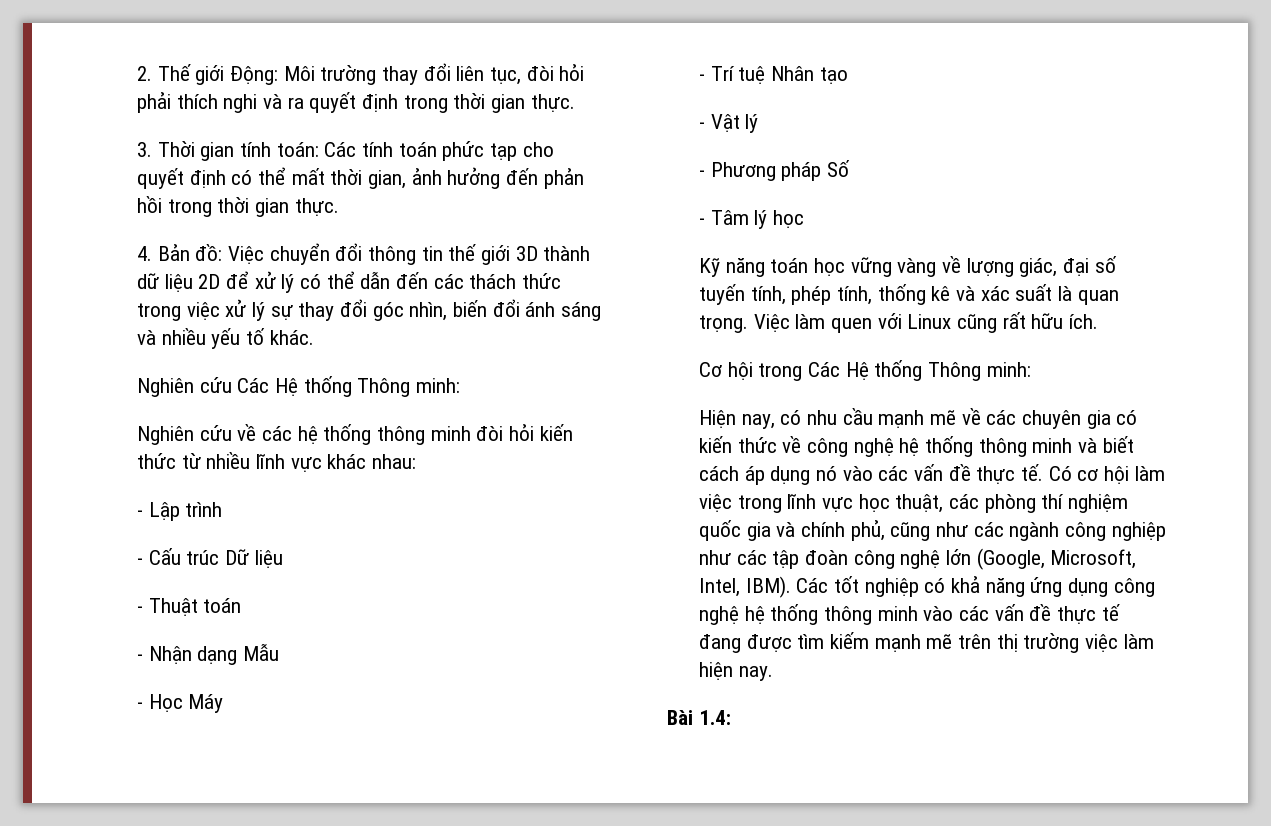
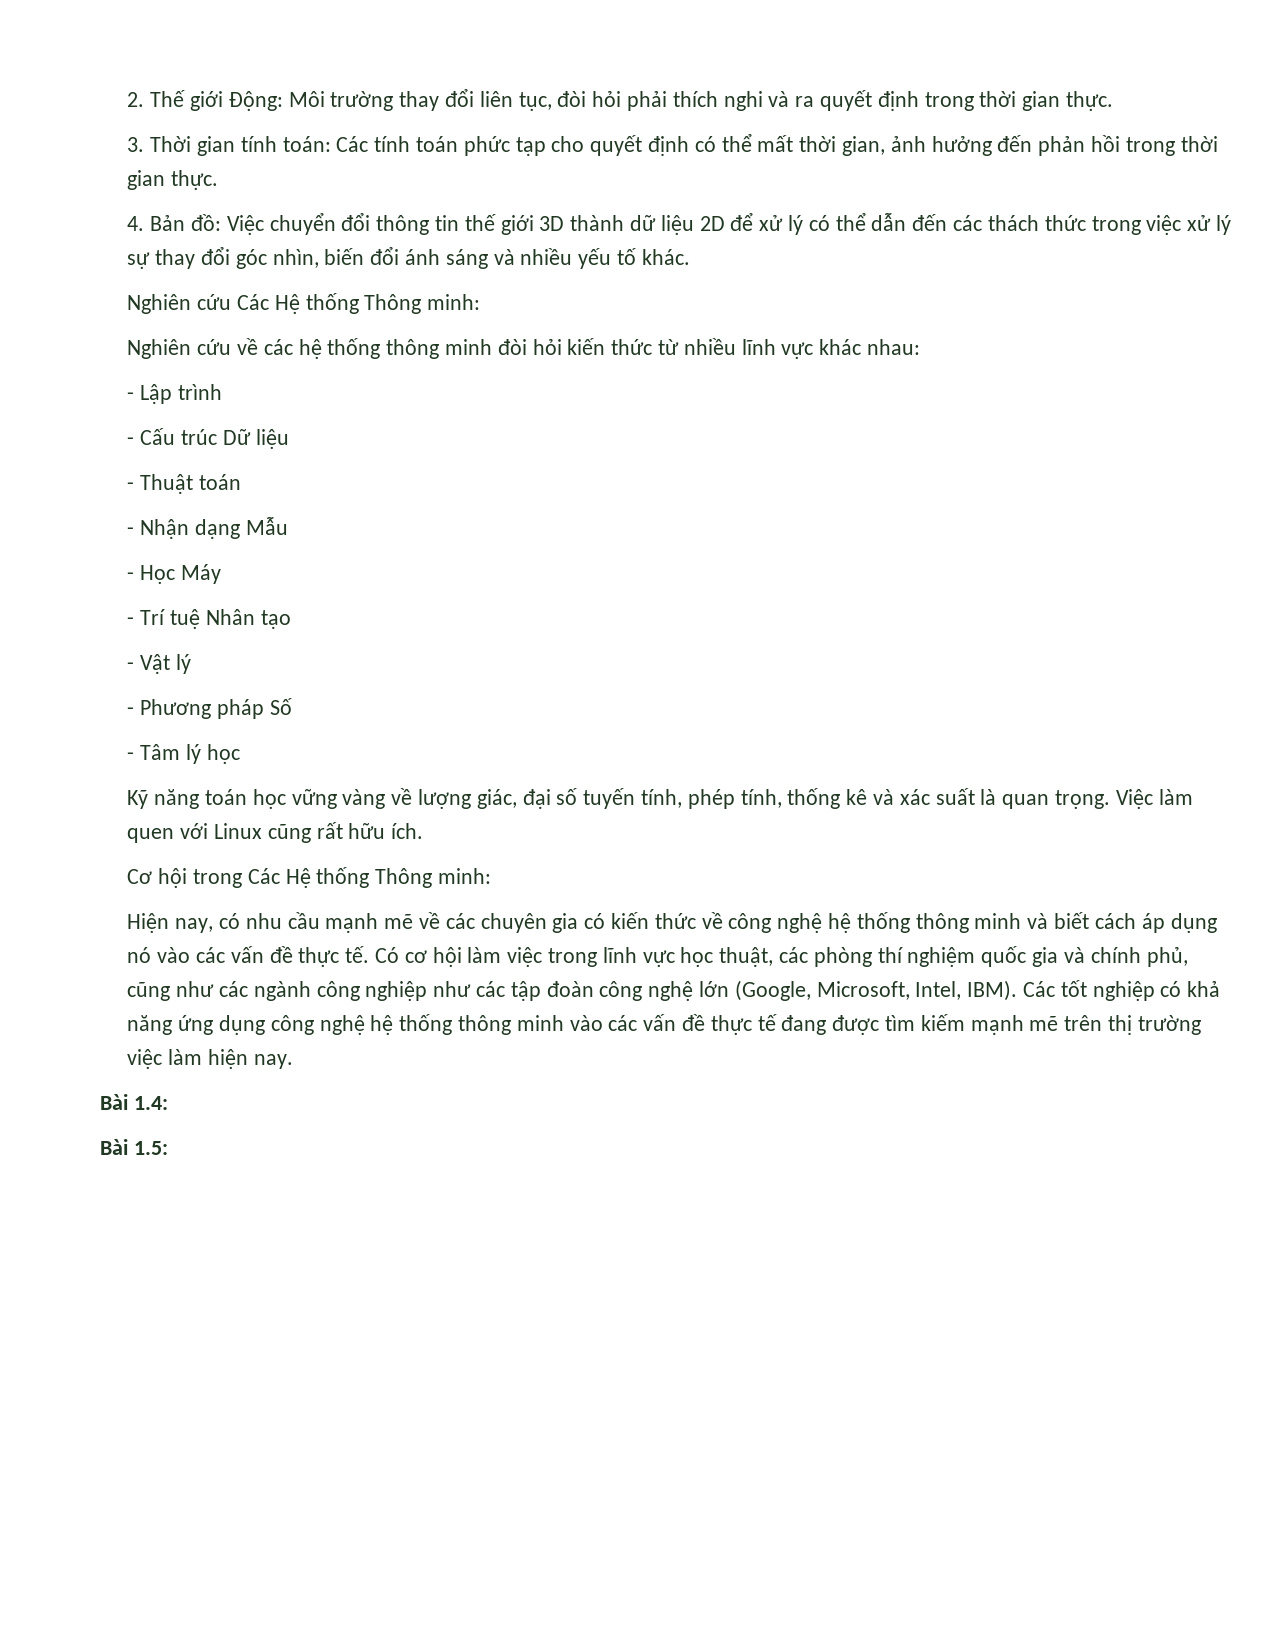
(731, 717) none -> [100,1139,168,1155] // Bài 1.5:

